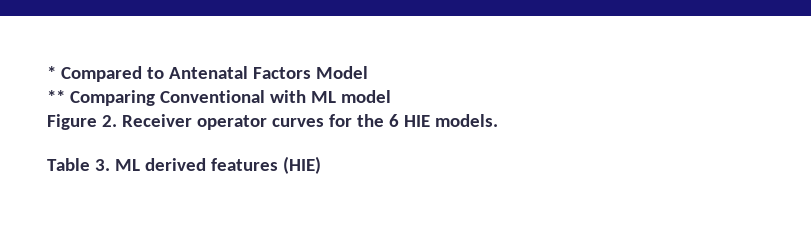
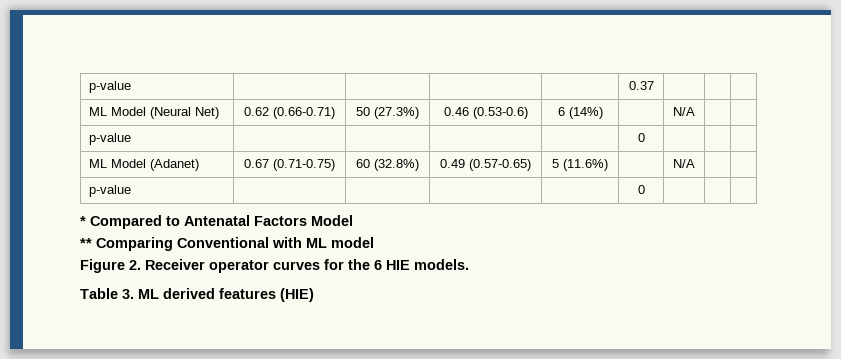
(47, 72) none -> [88,81,131,93] [628,81,654,90] [88,107,219,119] [244,107,335,119] [356,107,419,119] [443,107,528,119] [557,107,603,119] [673,107,695,116] [88,133,131,145] [637,133,645,142] [88,159,199,171] [244,159,335,171] [356,159,419,171] [440,159,531,171] [552,159,608,171] [673,159,695,168] [88,185,131,197] [637,185,645,194] p-value | | | | | 0.37 | | | // ML Model (Neural Net) | 0.62 (0.66-0.71) | 50 (27.3%) | 0.46 (0.53-0.6) | 6 (14%) | | N/A | | // p-value | | | | | 0 | | | // ML Model (Adanet) | 0.67 (0.71-0.75) | 60 (32.8%) | 0.49 (0.57-0.65) | 5 (11.6%) | | N/A | | // p-value | | | | | 0 | | | //

